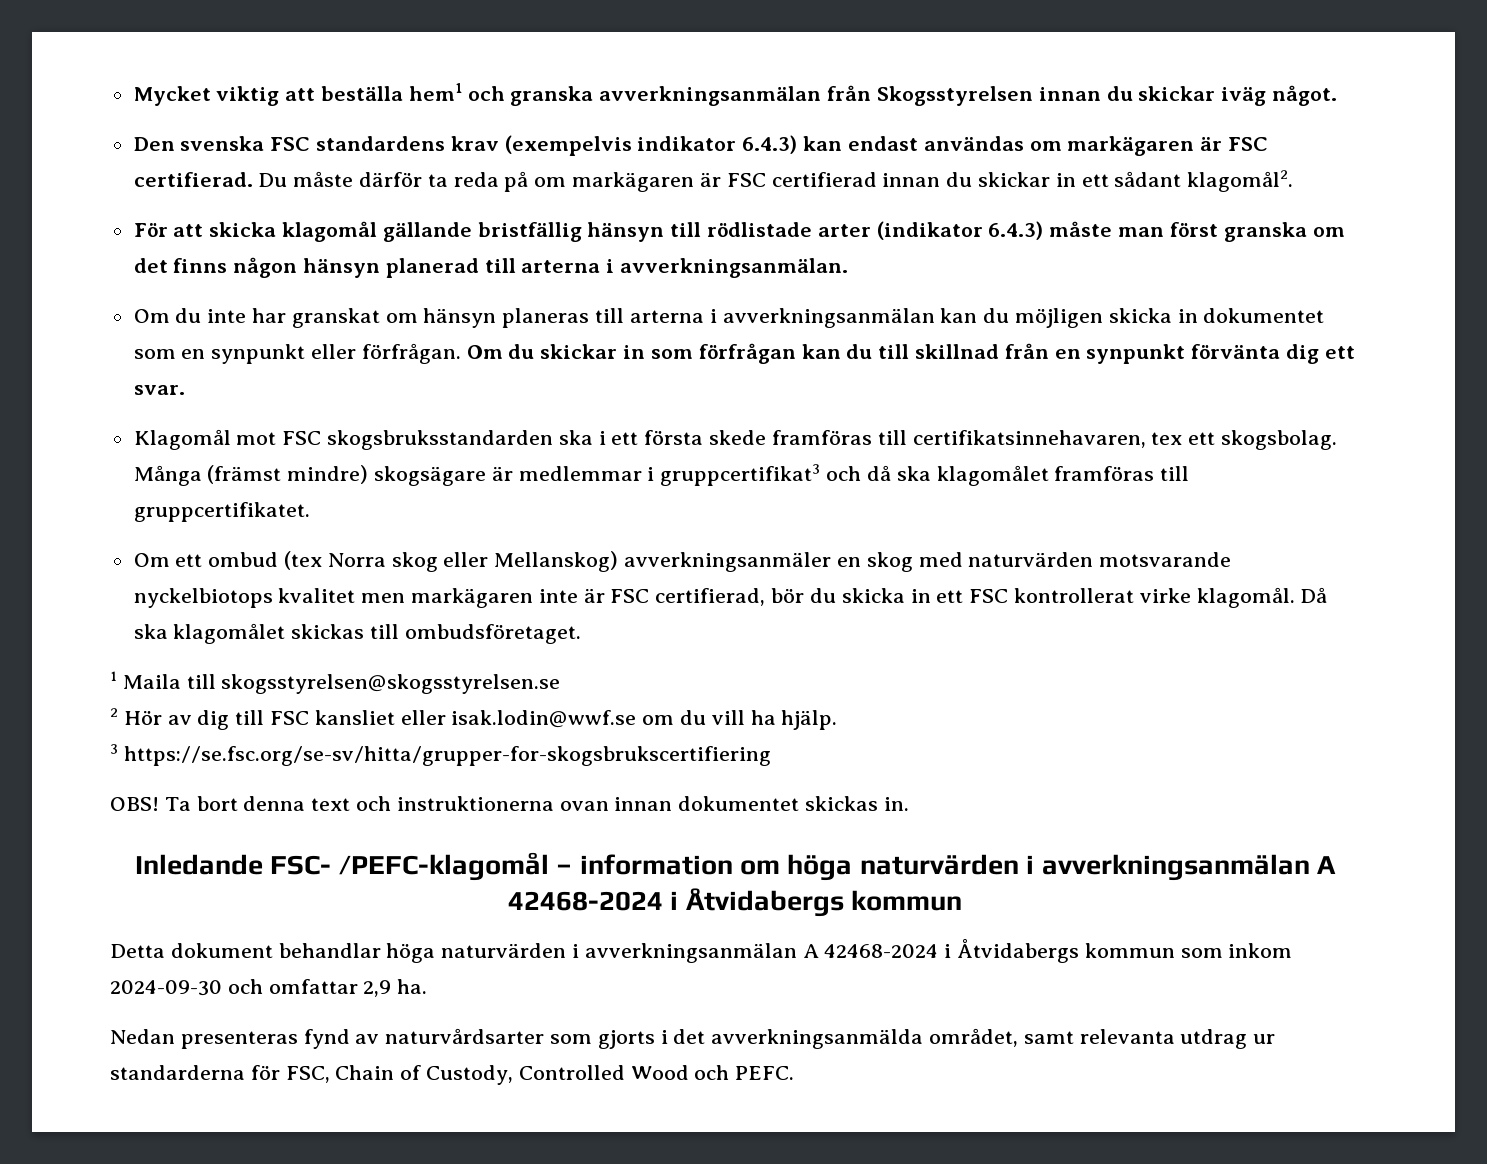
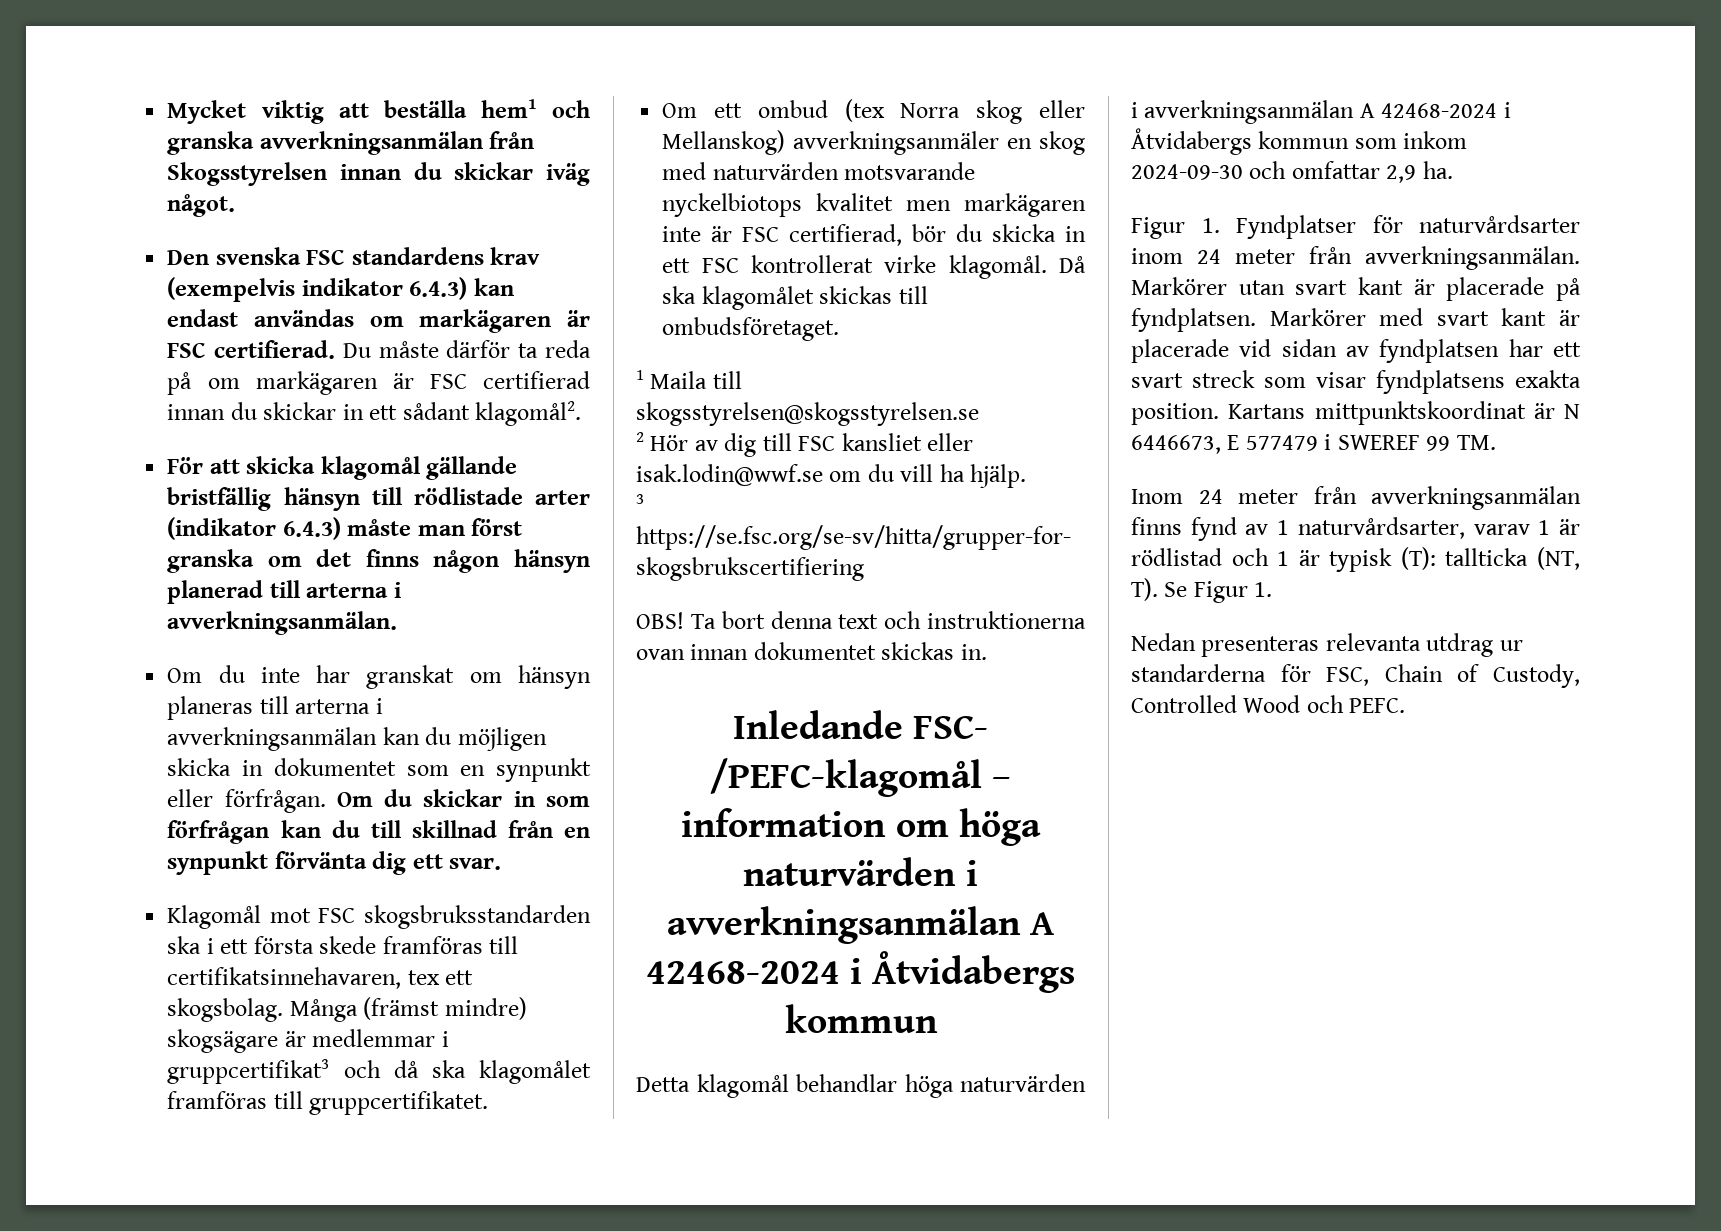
[170,943,273,958] dokument -> [696,1074,789,1098] klagomål
[110,1028,1074,1049] Nedan presenteras fynd av naturvårdsarter som gjorts i det avverkningsanmälda området, samt -> [1131,215,1580,239] [1131,246,1580,270] [1131,277,1581,301] [1131,308,1580,332] [1131,339,1581,363] [1131,370,1581,394] [1131,401,1580,425] [1131,434,1496,454] [1131,486,1581,510] [1131,517,1580,541] [1131,547,1580,572] [1131,578,1273,603] [1131,633,1320,657] Figur 1. Fyndplatser för naturvårdsarter inom 24 meter från avverkningsanmälan. Markörer utan svart kant är placerade på fyndplatsen. Markörer med svart kant är placerade vid sidan av fyndplatsen har ett svart streck som visar fyndplatsens exakta position. Kartans mittpunktskoordinat är N 6446673, E 577479 i SWEREF 99 TM. // Inom 24 meter från avverkningsanmälan finns fynd av 1 naturvårdsarter, varav 1 är rödlistad och 1 är typisk (T): tallticka (NT, T). Se Figur 1. // Nedan presenteras

